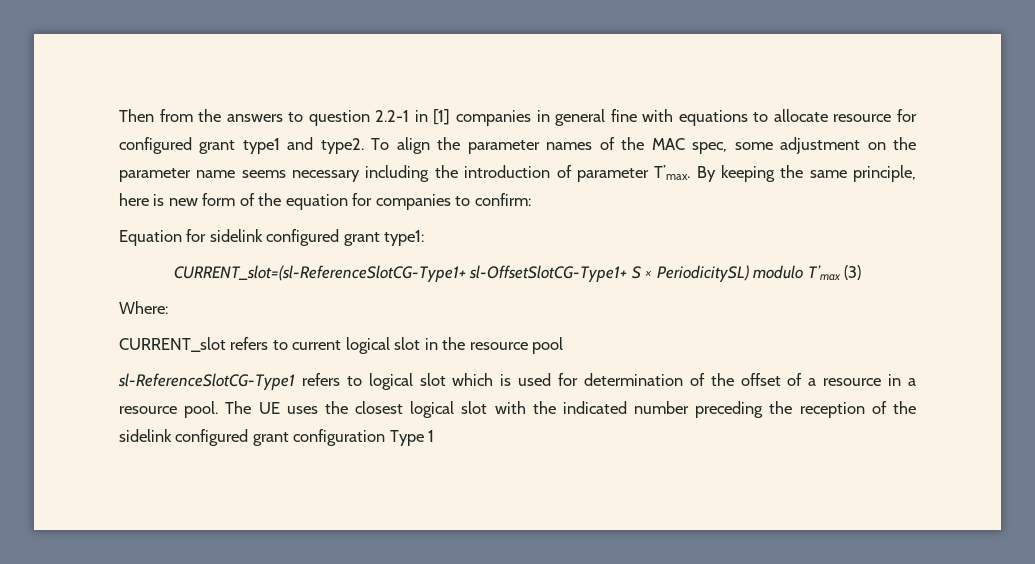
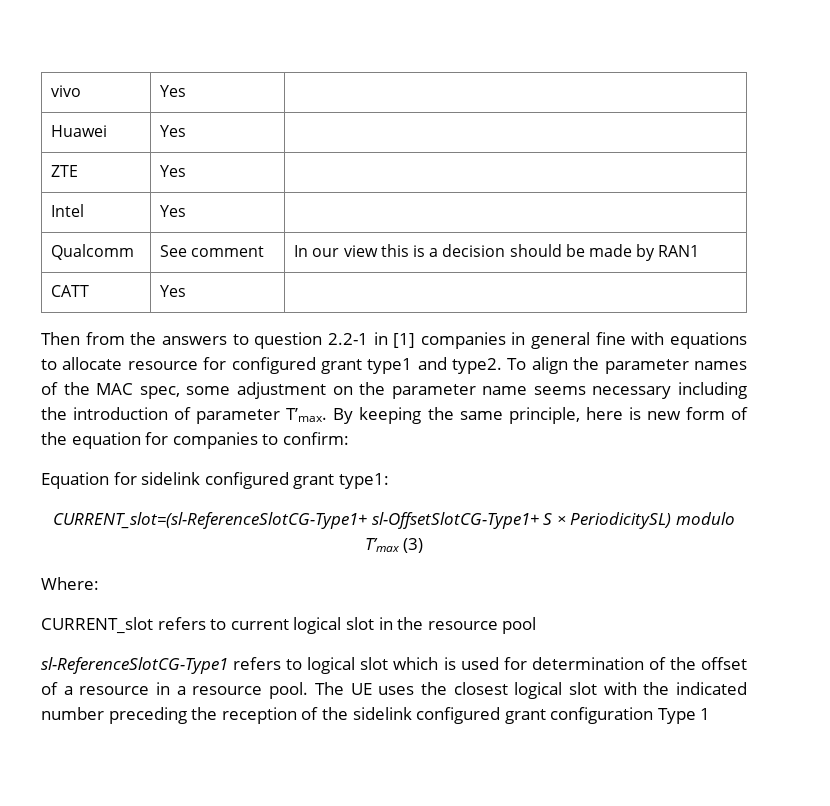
(119, 115) none -> [51,85,82,97] [160,85,187,97] [51,125,108,137] [160,125,187,137] [51,165,79,177] [160,165,187,177] [51,204,85,217] [160,205,187,217] [51,244,135,260] [160,245,265,257] [294,244,700,261] [51,285,90,297] [160,285,187,297] vivo | Yes | // Huawei | Yes | // ZTE | Yes | // Intel | Yes | // Qualcomm | See comment | In our view this is a decision should be made by RAN1 // CATT | Yes | //

